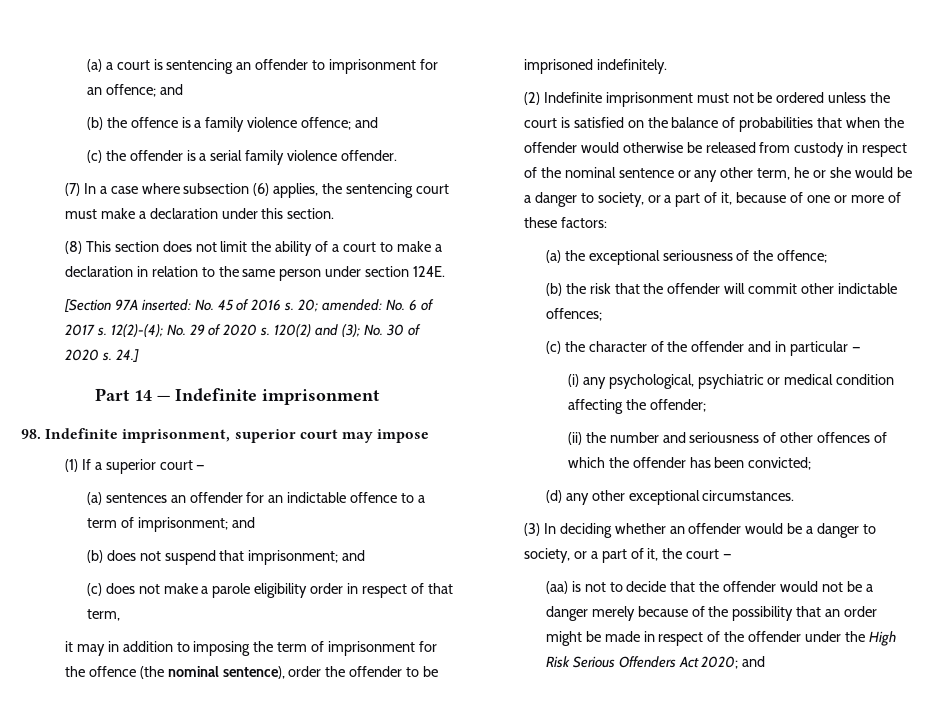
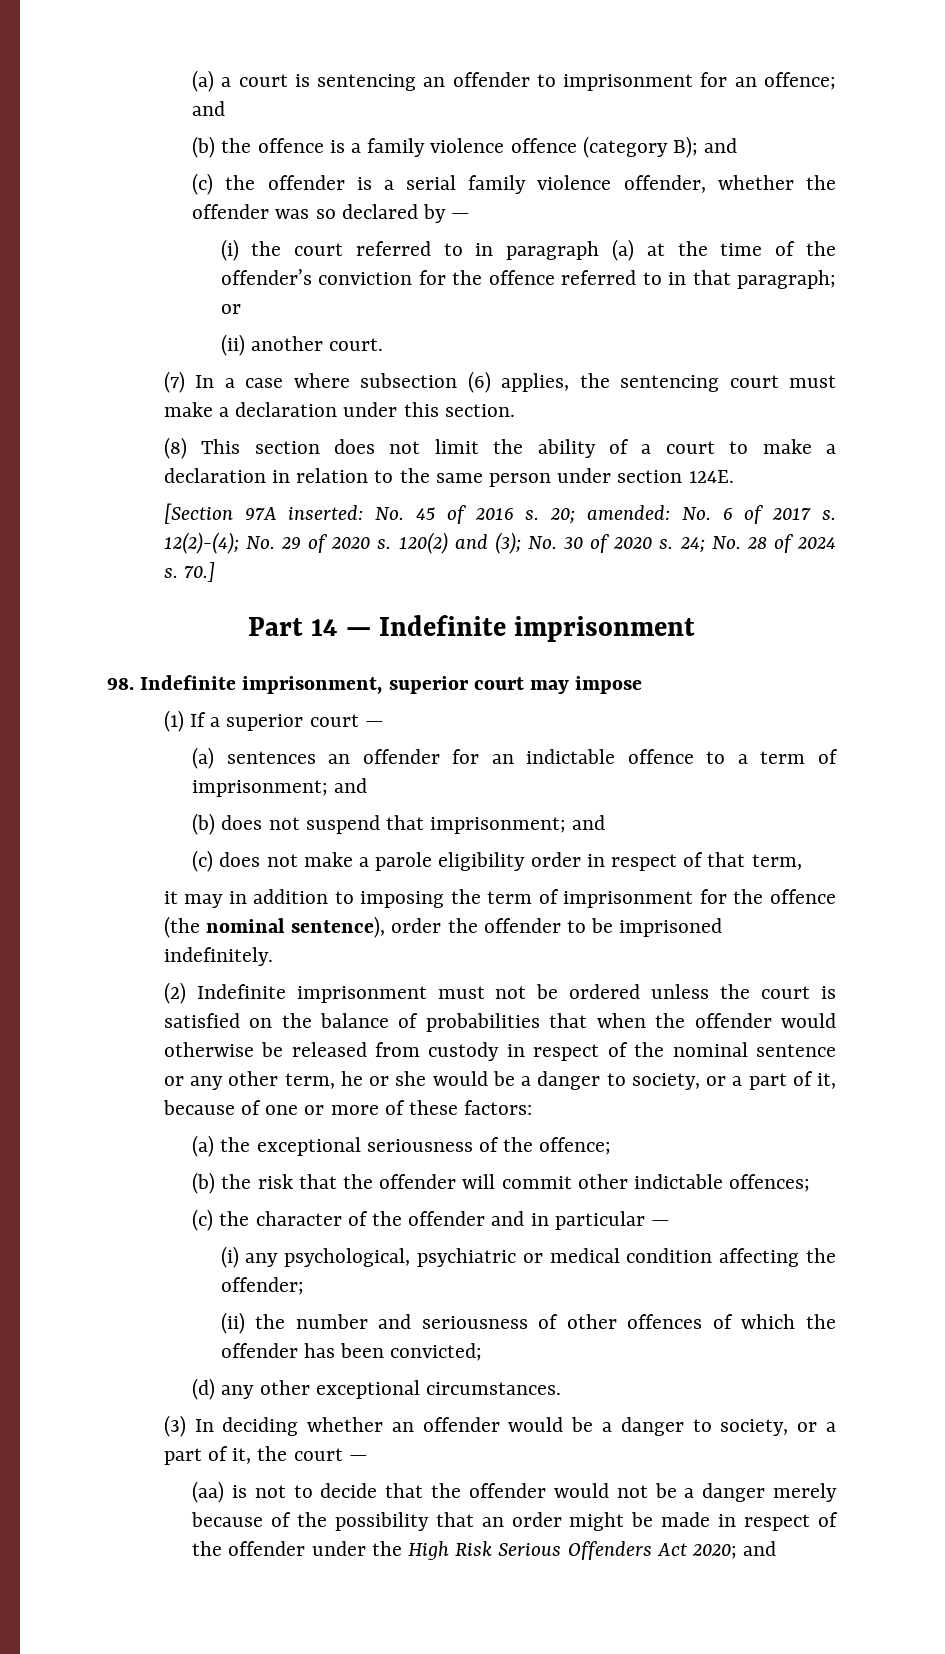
[301,117,352,130] offence; -> [510,136,699,158] offence (category B);
[341,150,398,161] offender. -> [623,175,836,193] [192,204,471,223] [220,239,836,261] [220,269,837,289] [220,304,241,314] [220,334,383,356] offender, whether the offender was so declared by — // (i) the court referred to in paragraph (a) at the time of the offender’s conviction for the offence referred to in that paragraph; or // (ii) another court.
[115,349,139,362] 24.] -> [679,534,837,553] [163,562,215,582] 24; No. 28 of 2024 s. 70.]

